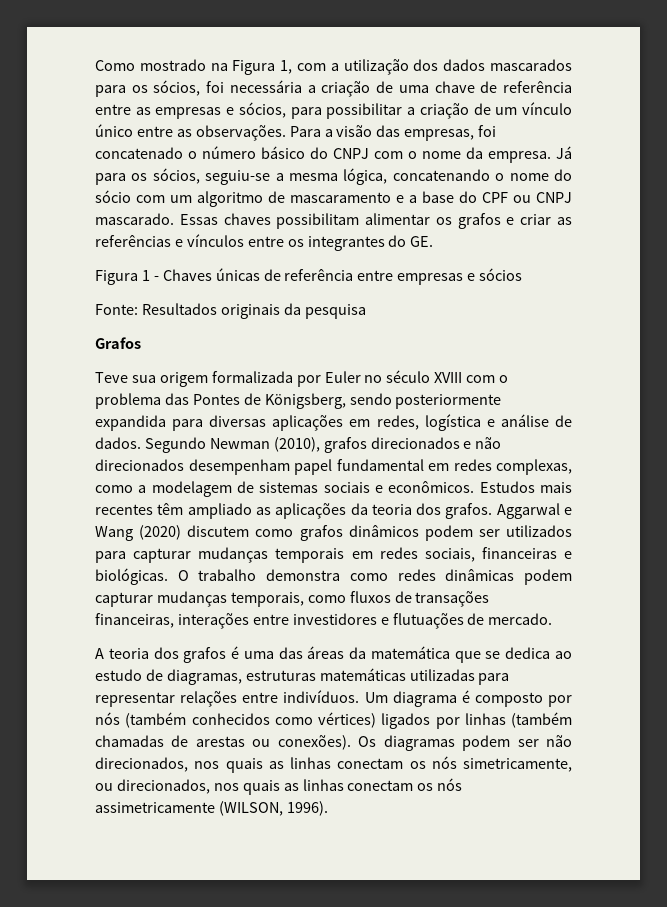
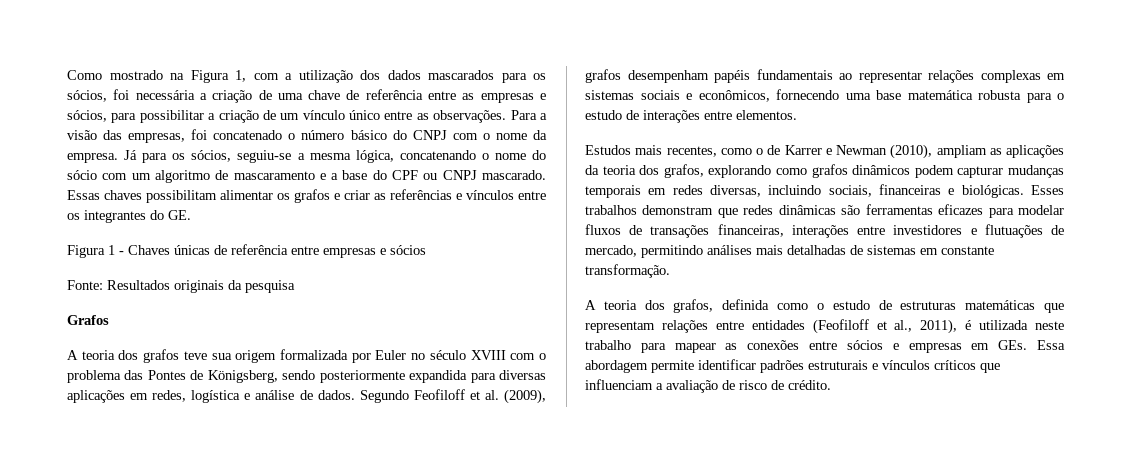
[95,372,128,383] Teve -> [67,349,207,363] A teoria dos grafos teve
[209,437,502,453] [95,459,572,475] [95,481,572,497] [95,503,252,519] Newman (2010), grafos direcionados e não direcionados desempenham papel fundamental em redes complexas, como a modelagem de sistemas sociais e econômicos. Estudos mais recentes têm ampliado -> [413,389,546,404] [585,69,1065,83] [585,89,1064,103] [585,110,797,123] [585,144,987,159] Feofiloff et al. (2009), grafos desempenham papéis fundamentais ao representar relações complexas em sistemas sociais e econômicos, fornecendo uma base matemática robusta para o estudo de interações entre elementos. // Estudos mais recentes, como o de Karrer e Newman (2010), ampliam
[445,503,572,519] [95,525,250,541] grafos. Aggarwal e Wang (2020) discutem -> [663,164,772,178] grafos, explorando
[478,525,572,537] [95,551,126,563] ser utilizados para -> (954, 171) none
(418, 553) none -> [710,185,822,197] diversas, incluindo
[177,569,572,585] [95,591,346,607] O trabalho demonstra como redes dinâmicas podem capturar mudanças temporais, como -> [1031,185,1064,195] [585,204,1064,218] Esses trabalhos demonstram que redes dinâmicas são ferramentas eficazes para modelar
[488,613,553,625] [95,646,572,663] [95,669,242,685] mercado. // A teoria dos grafos é uma das áreas da matemática que se dedica ao estudo de diagramas, -> [585,245,994,258] [585,264,670,278] [585,299,892,313] mercado, permitindo análises mais detalhadas de sistemas em constante transformação. // A teoria dos grafos, definida como o estudo de
[409,669,510,685] [95,690,572,707] [95,712,572,729] [95,735,572,751] [95,756,572,773] [95,778,463,795] [95,801,328,816] utilizadas para representar relações entre indivíduos. Um diagrama é composto por nós (também conhecidos como vértices) ligados por linhas (também chamadas de arestas ou conexões). Os diagramas podem ser não direcionados, nos quais as linhas conectam os nós simetricamente, ou direcionados, nos quais as linhas conectam os nós assimetricamente (WILSON, 1996). -> [1044,303,1064,313] [585,319,1064,334] [585,340,1065,353] [585,359,1000,373] [585,379,831,393] que representam relações entre entidades (Feofiloff et al., 2011), é utilizada neste trabalho para mapear as conexões entre sócios e empresas em GEs. Essa abordagem permite identificar padrões estruturais e vínculos críticos que influenciam a avaliação de risco de crédito.

